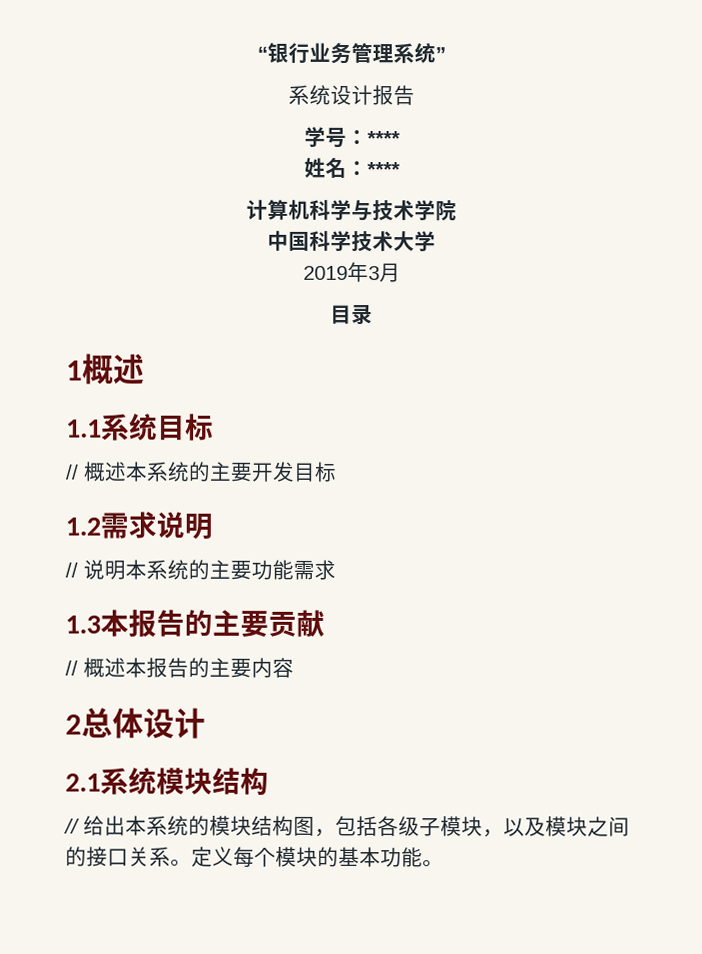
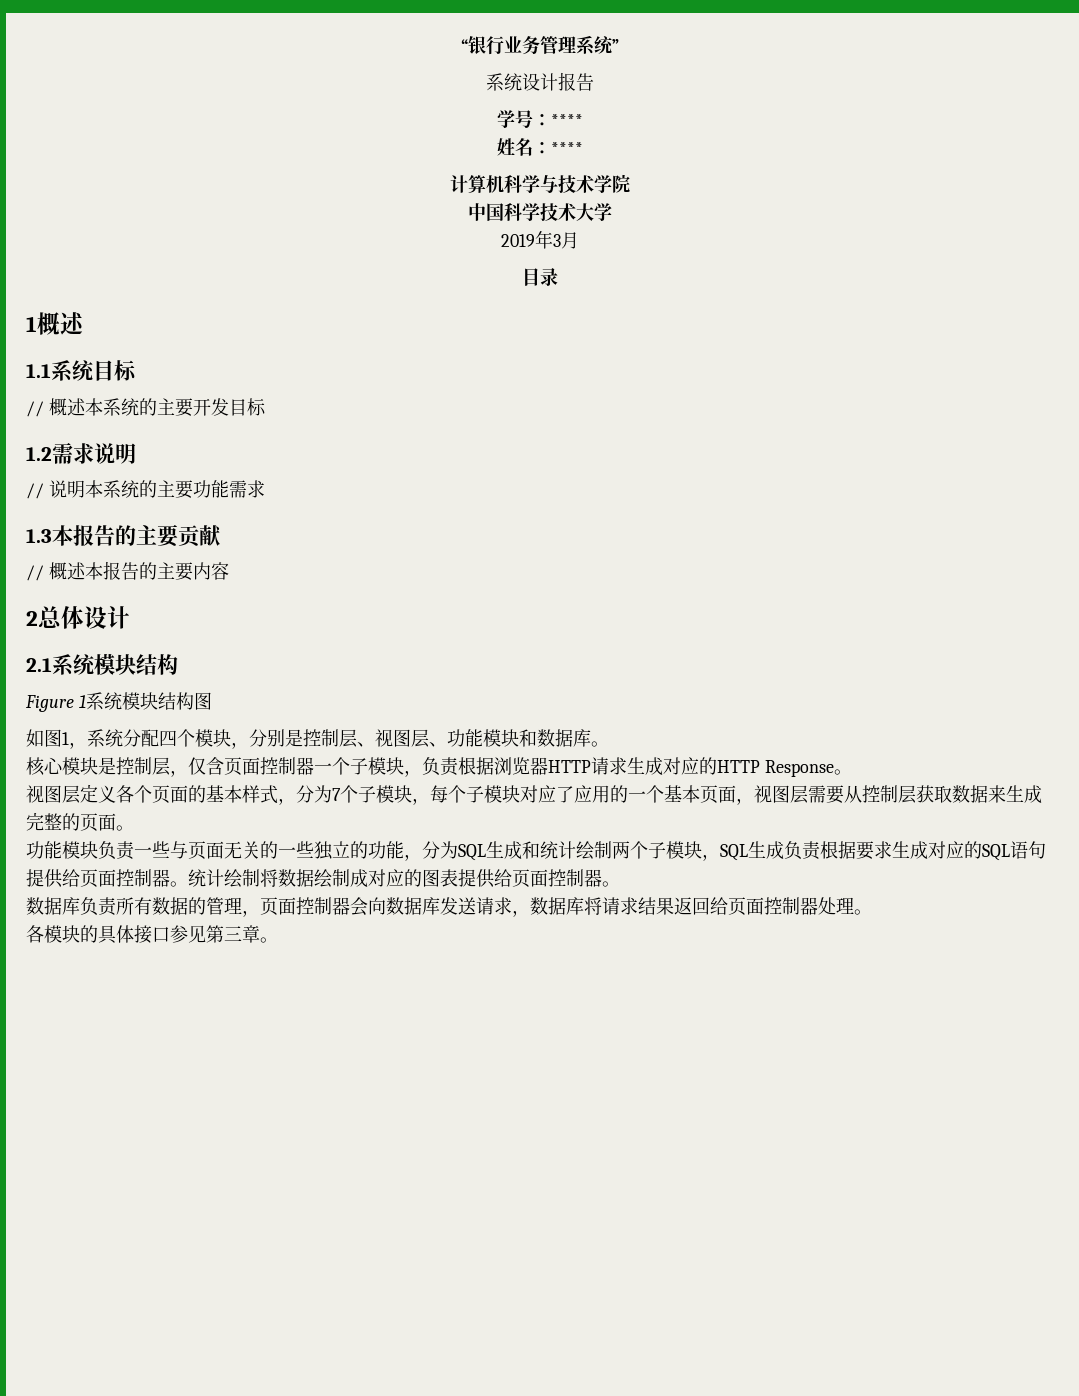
[63,815,210,836] // 给出本系统的 -> [25,692,122,712] Figure 1系统
[314,815,630,838] [65,846,423,868] ，包括各级子模块，以及模块之间的接口关系。定义每个模块的基本功能 -> [26,729,609,749] [26,757,852,777] [26,784,1042,805] [26,812,134,832] [26,841,1046,861] [26,869,620,888] [26,897,872,917] [26,925,260,944] // 如图1，系统分配四个模块，分别是控制层、视图层、功能模块和数据库。 // 核心模块是控制层，仅含页面控制器一个子模块，负责根据浏览器HTTP请求生成对应的HTTP Response。 // 视图层定义各个页面的基本样式，分为7个子模块，每个子模块对应了应用的一个基本页面，视图层需要从控制层获取数据来生成完整的页面。 // 功能模块负责一些与页面无关的一些独立的功能，分为SQL生成和统计绘制两个子模块，SQL生成负责根据要求生成对应的SQL语句提供给页面控制器。统计绘制将数据绘制成对应的图表提供给页面控制器。 // 数据库负责所有数据的管理，页面控制器会向数据库发送请求，数据库将请求结果返回给页面控制器处理。 // 各模块的具体接口参见第三章

